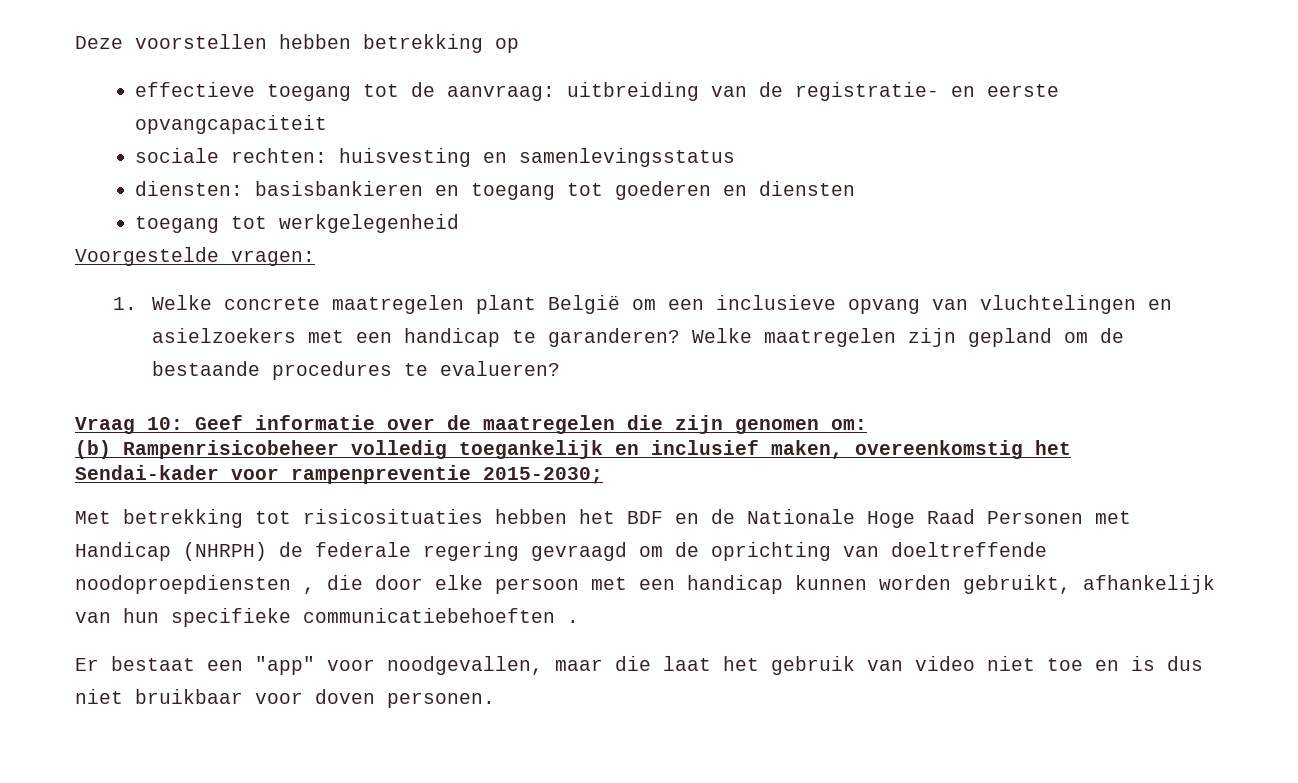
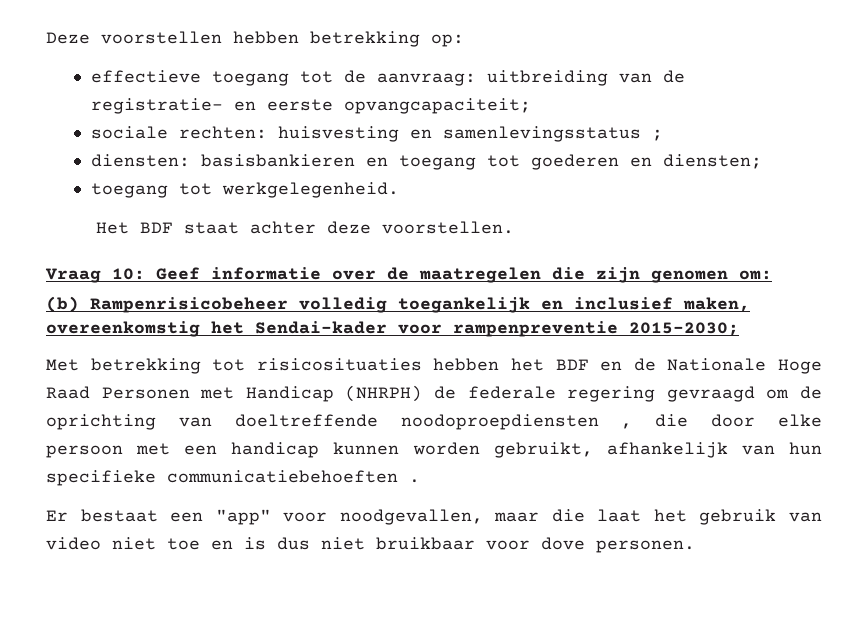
[495,38,519,53] op -> [431,34,464,47] op:
[134,115,327,134] opvangcapaciteit -> [343,98,531,114] opvangcapaciteit;
(735, 157) none -> [651,129,663,141] ;
[758,181,855,196] [134,214,459,233] [75,247,315,266] [113,295,1172,314] [151,328,1124,347] [151,361,560,380] diensten // toegang tot werkgelegenheid // Voorgestelde vragen: // 1. Welke concrete maatregelen plant België om een inclusieve opvang van vluchtelingen en asielzoekers met een handicap te garanderen? Welke maatregelen zijn gepland om de bestaande procedures te evalueren? -> [662,154,762,169] [90,182,399,198] [95,221,514,234] diensten; // toegang tot werkgelegenheid. // Het BDF staat achter deze voorstellen.
[315,689,375,704] doven -> [541,537,585,550] dove

